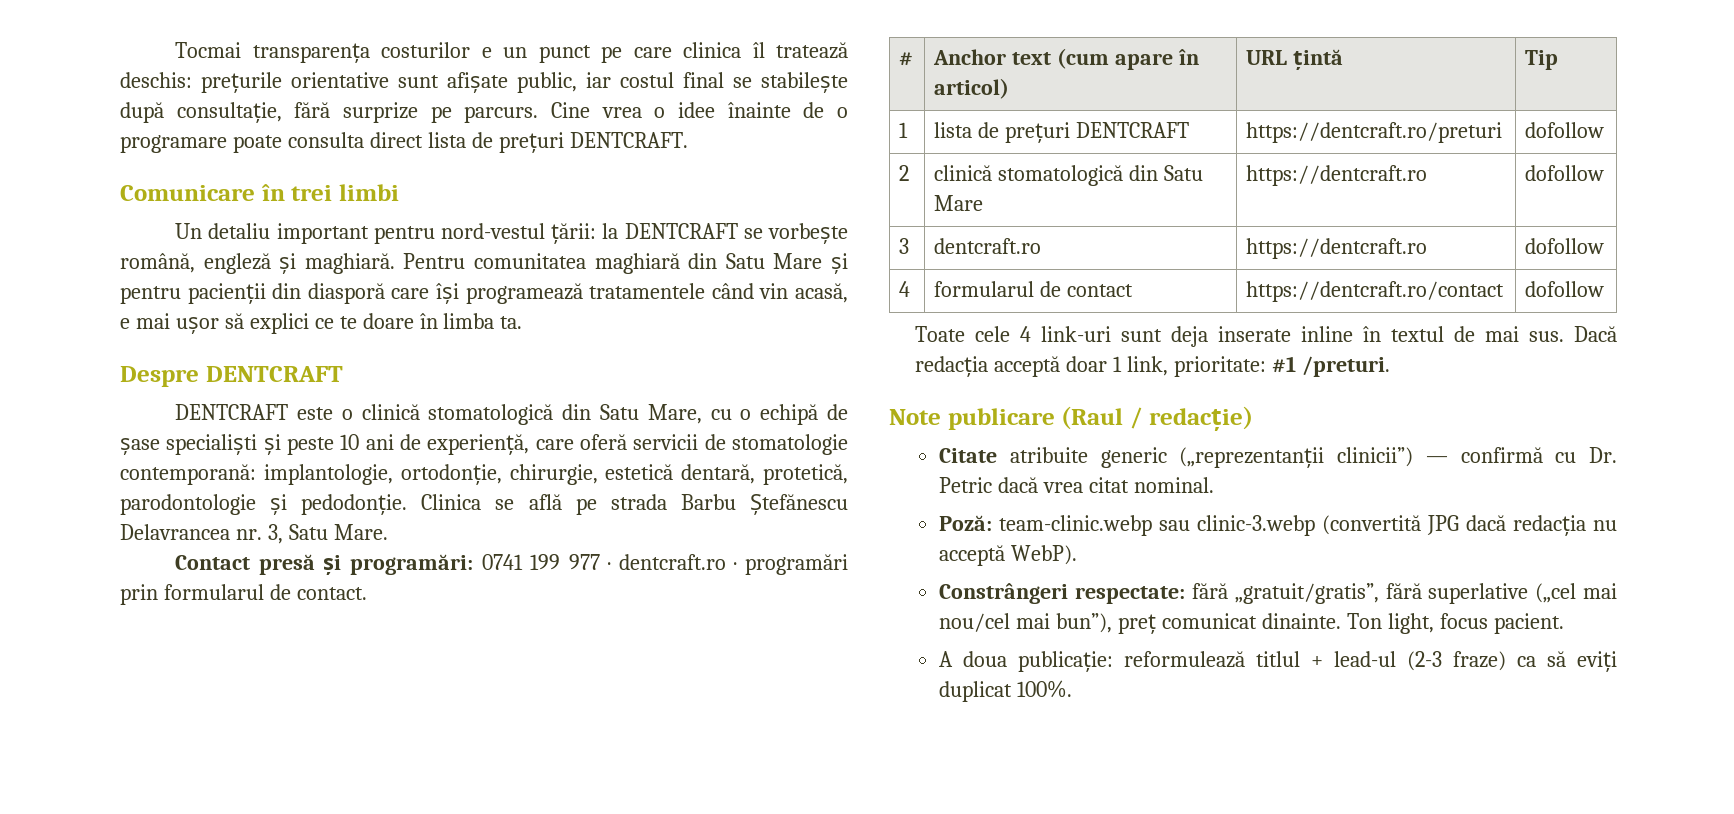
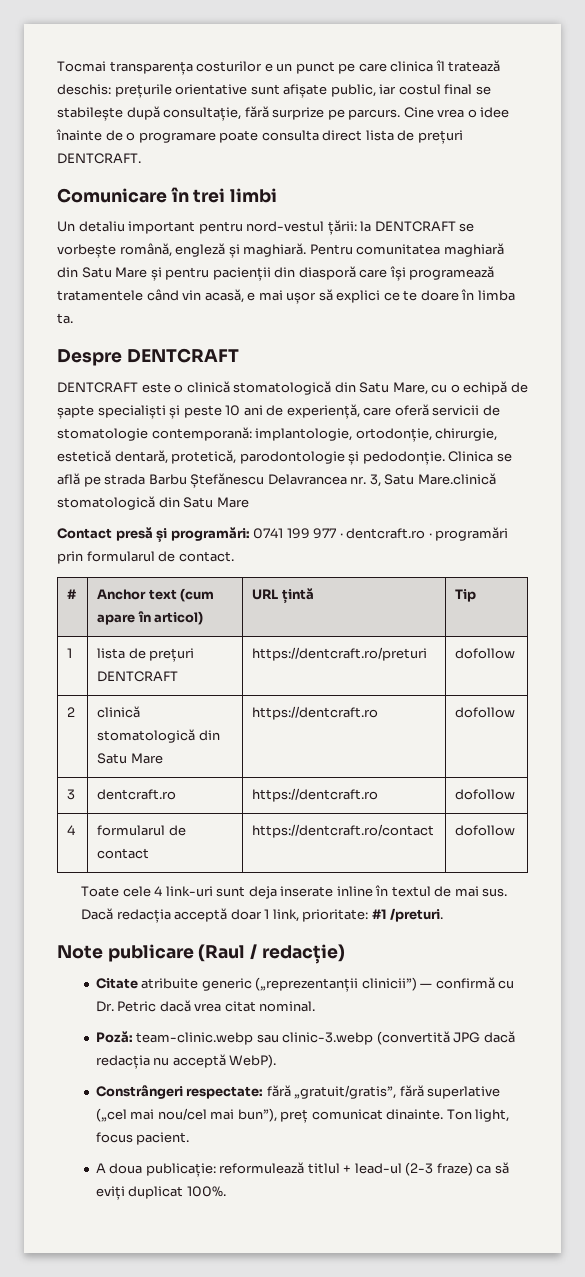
[120,438,160,455] șase -> [57,405,94,419] șapte
[333,524,388,540] Mare. -> [417,473,496,485] [57,496,249,510] Mare.clinică stomatologică din Satu Mare

